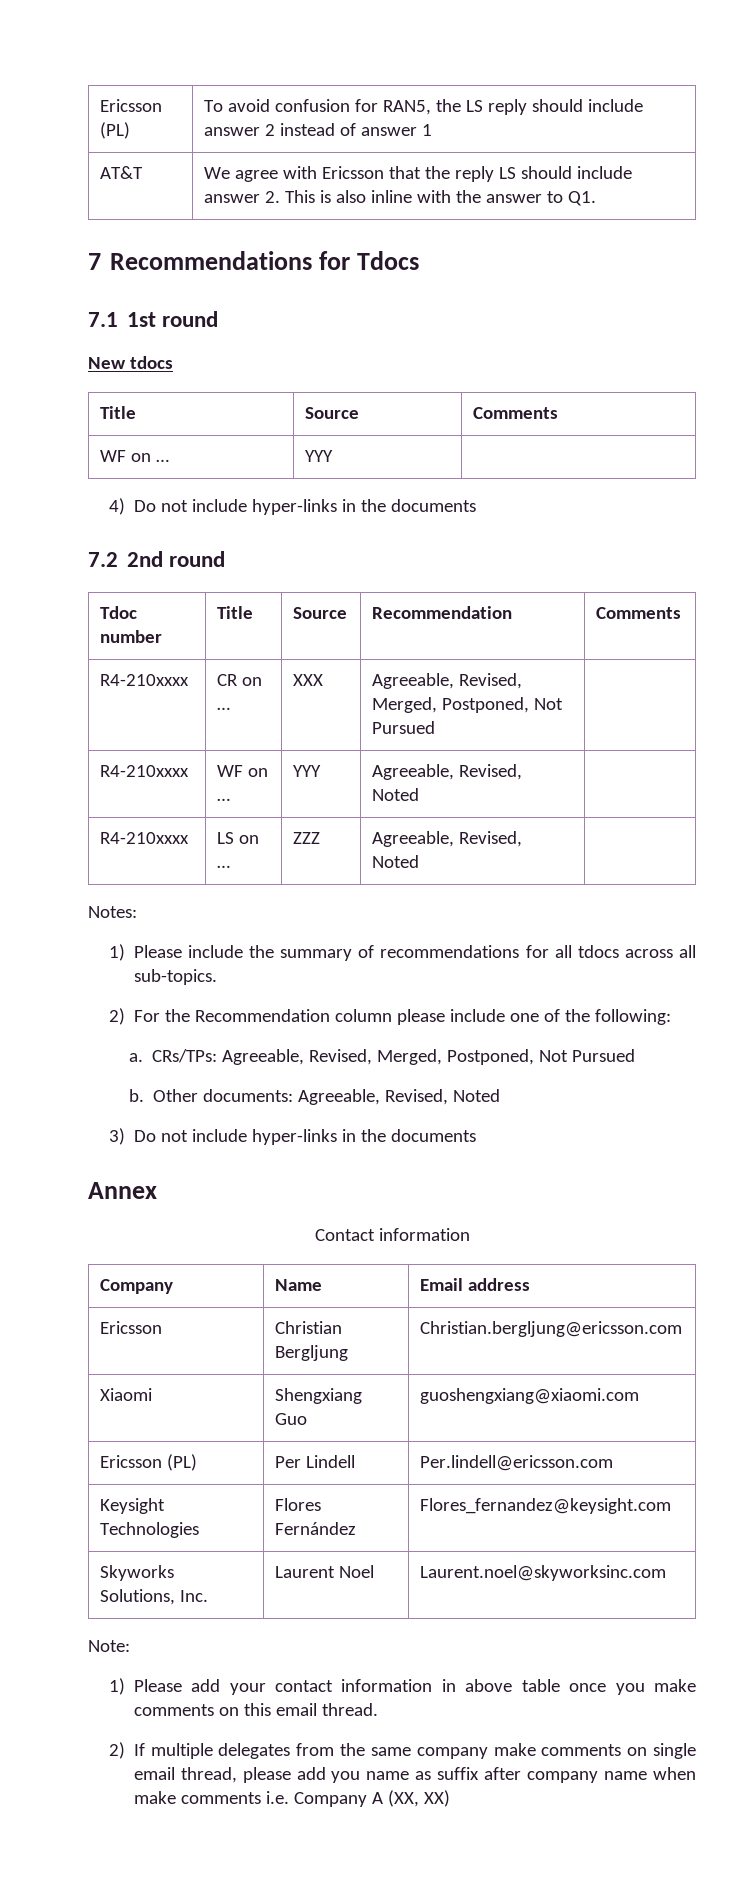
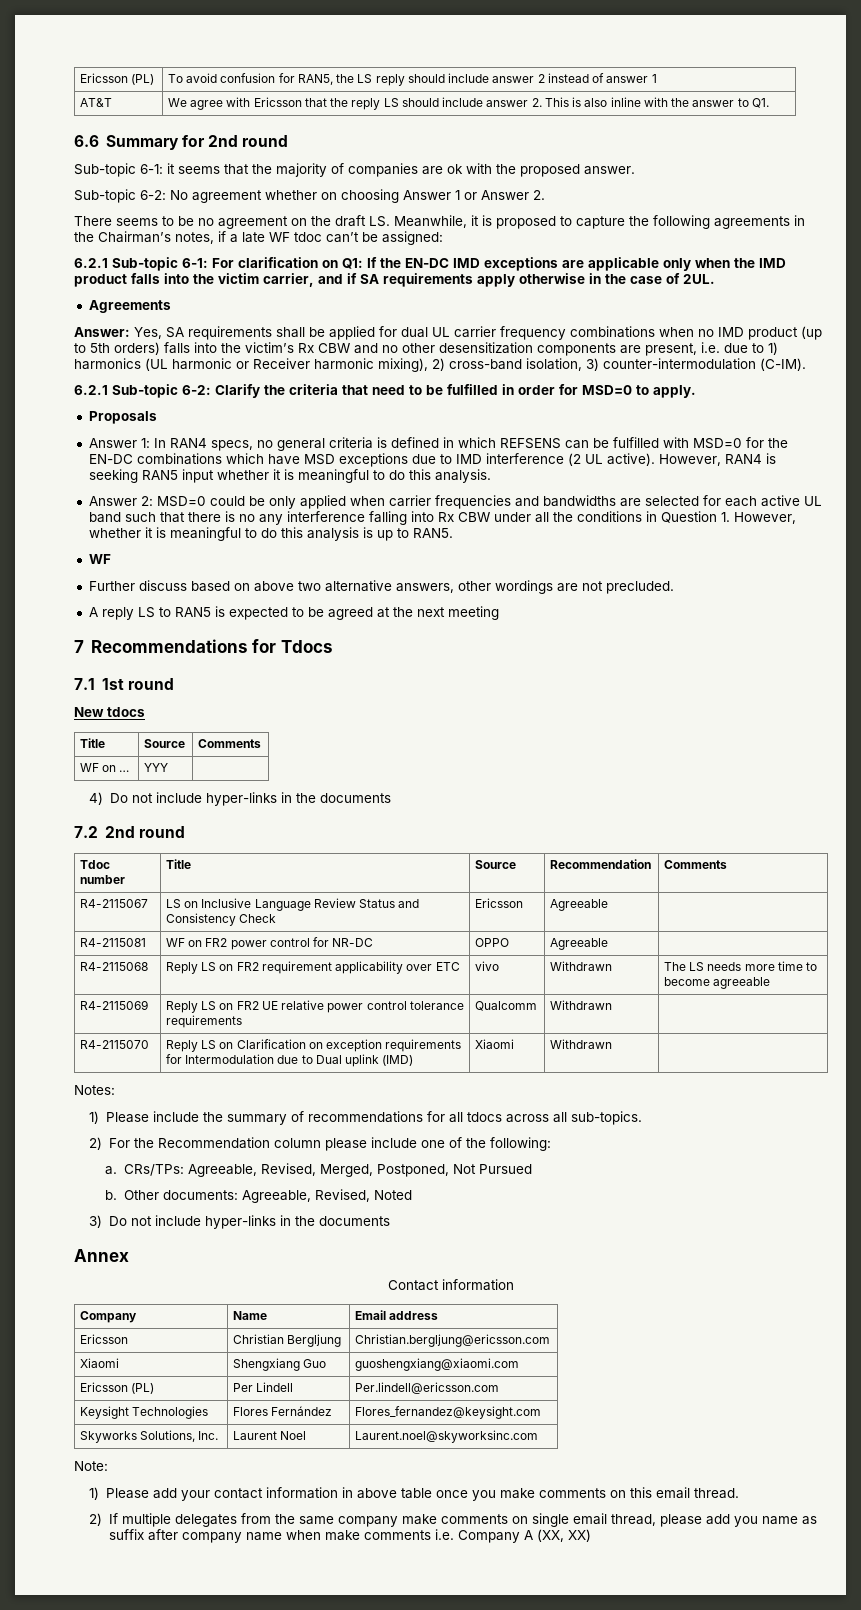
(597, 198) none -> [74,135,289,150] [74,163,635,177] [74,189,545,203] [74,215,805,229] [74,231,443,245] [74,257,786,271] [74,273,715,287] [88,300,171,313] [74,326,822,340] [74,342,778,356] [74,358,806,372] [74,384,696,398] [88,411,157,424] [88,437,788,451] [88,453,776,467] [88,469,491,483] [88,495,822,509] [88,511,796,525] [88,527,453,541] [88,554,111,564] [88,580,674,594] [88,606,499,620] // 6.6 Summary for 2nd round // Sub-topic 6-1: it seems that the majority of companies are ok with the proposed answer. // Sub-topic 6-2: No agreement whether on choosing Answer 1 or Answer 2. // There seems to be no agreement on the draft LS. Meanwhile, it is proposed to capture the following agreements in the Chairman’s notes, if a late WF tdoc can’t be assigned: // 6.2.1 Sub-topic 6-1: For clarification on Q1: If the EN-DC IMD exceptions are applicable only when the IMD product falls into the victim carrier, and if SA requirements apply otherwise in the case of 2UL. // Agreements // Answer: Yes, SA requirements shall be applied for dual UL carrier frequency combinations when no IMD product (up to 5th orders) falls into the victim’s Rx CBW and no other desensitization components are present, i.e. due to 1) harmonics (UL harmonic or Receiver harmonic mixing), 2) cross-band isolation, 3) counter-intermodulation (C-IM). // 6.2.1 Sub-topic 6-2: Clarify the criteria that need to be fulfilled in order for MSD=0 to apply. // Proposals // Answer 1: In RAN4 specs, no general criteria is defined in which REFSENS can be fulfilled with MSD=0 for the EN-DC combinations which have MSD exceptions due to IMD interference (2 UL active). However, RAN4 is seeking RAN5 input whether it is meaningful to do this analysis. // Answer 2: MSD=0 could be only applied when carrier frequencies and bandwidths are selected for each active UL band such that there is no any interference falling into Rx CBW under all the conditions in Question 1. However, whether it is meaningful to do this analysis is up to RAN5. // WF // Further discuss based on above two alternative answers, other wordings are not precluded. // A reply LS to RAN5 is expected to be agreed at the next meeting
[100,674,190,686] [217,674,263,686] [217,707,231,710] [293,674,324,686] [372,673,523,689] [372,697,564,713] [372,721,436,734] [100,765,190,777] [217,765,269,777] [217,798,231,801] [293,765,322,777] [372,764,523,780] [372,788,420,801] [100,832,190,844] [217,832,260,844] [217,865,231,868] [293,832,321,844] [372,831,523,847] [372,855,420,868] R4-210xxxx | CR on … | XXX | Agreeable, Revised, Merged, Postponed, Not Pursued | // R4-210xxxx | WF on … | YYY | Agreeable, Revised, Noted | // R4-210xxxx | LS on … | ZZZ | Agreeable, Revised, Noted -> [79,899,148,908] [165,898,420,911] [165,913,277,926] [474,898,523,908] [549,899,608,911] [79,938,146,947] [165,937,374,950] [474,938,509,947] [549,938,608,950] [79,962,148,971] [165,961,460,974] [474,961,499,971] [549,961,612,971] [663,961,818,971] [663,977,771,989] [79,1000,148,1010] [165,1000,464,1013] [165,1015,242,1028] [474,1001,537,1011] [549,1000,612,1010] [79,1040,149,1049] [165,1039,462,1052] [165,1054,414,1067] [474,1039,514,1049] [549,1039,612,1049] R4-2115067 | LS on Inclusive Language Review Status and Consistency Check | Ericsson | Agreeable | // R4-2115081 | WF on FR2 power control for NR-DC | OPPO | Agreeable | // R4-2115068 | Reply LS on FR2 requirement applicability over ETC | vivo | Withdrawn | The LS needs more time to become agreeable // R4-2115069 | Reply LS on FR2 UE relative power control tolerance requirements | Qualcomm | Withdrawn | // R4-2115070 | Reply LS on Clarification on exception requirements for Intermodulation due to Dual uplink (IMD) | Xiaomi | Withdrawn

